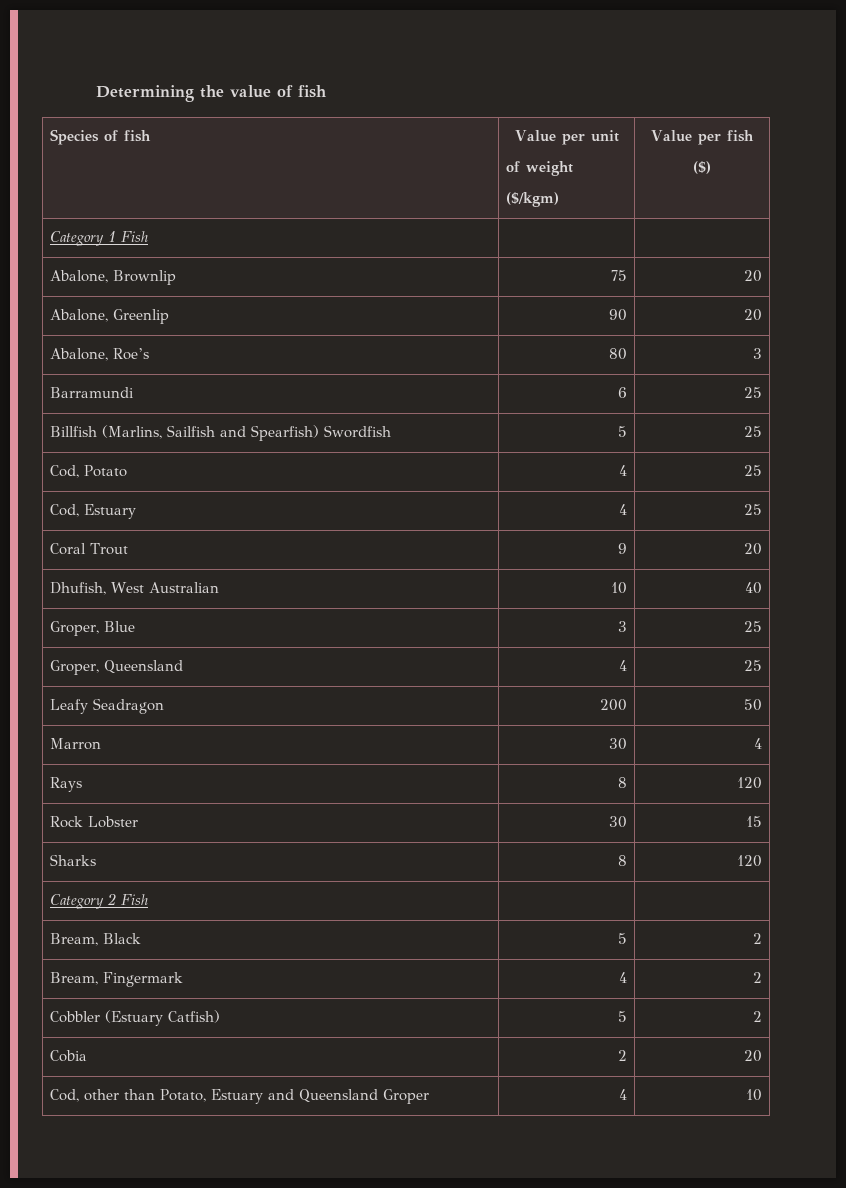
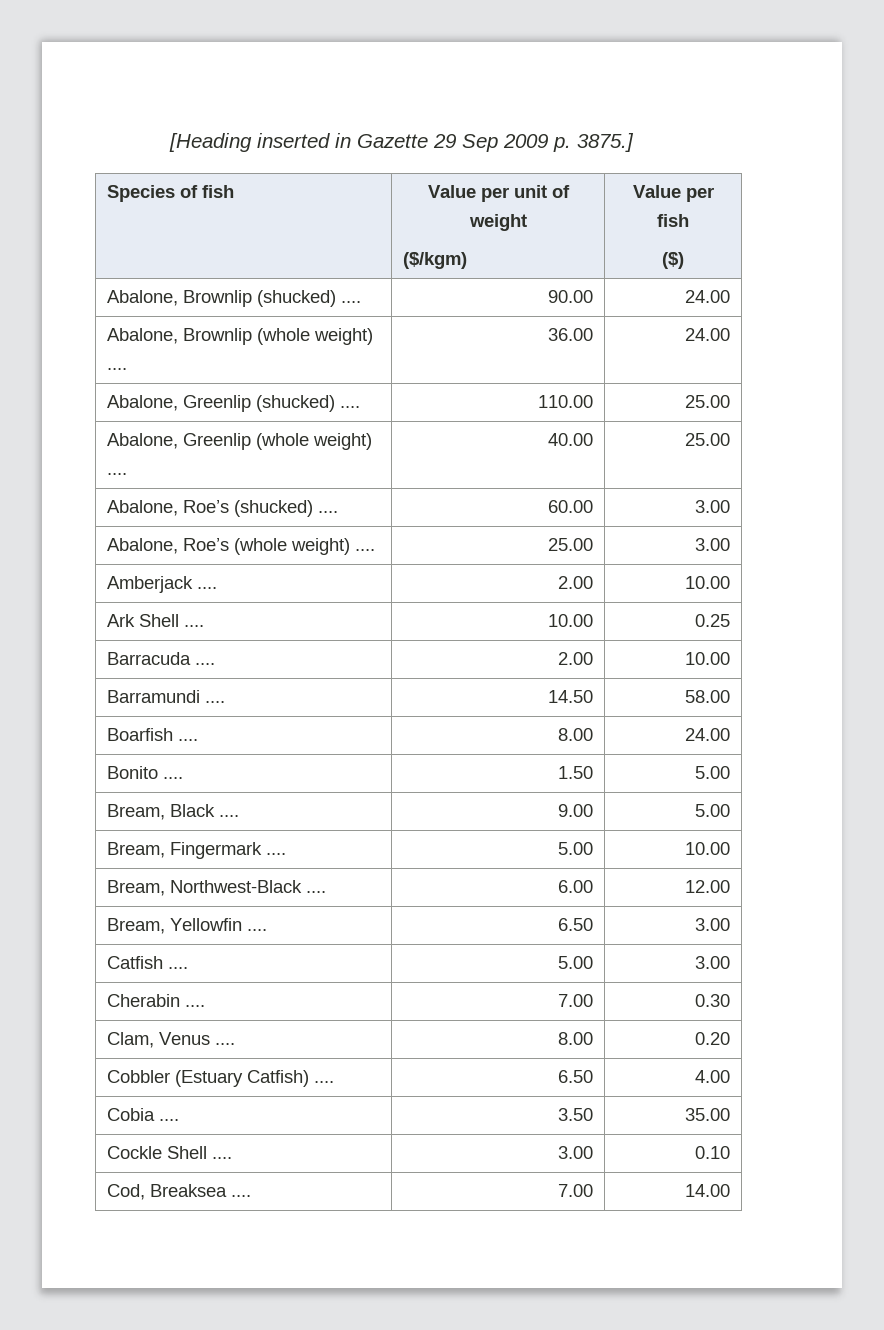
[96,85,328,102] Determining the value of fish -> [169,133,635,152] [Heading inserted in Gazette 29 Sep 2009 p. 3875.]
(619, 136) // -> (547, 191) none
[49,231,148,246] [49,270,176,285] [611,270,628,281] [744,270,763,282] [49,309,169,324] [609,309,628,321] [744,309,763,321] [49,348,149,361] [609,348,628,360] [753,348,763,359] [49,387,134,398] [618,387,628,398] [744,387,763,398] [49,425,391,441] [618,426,628,437] [744,426,763,437] [49,465,127,478] [619,465,628,476] [744,465,763,476] [49,504,136,519] [619,504,628,515] [744,504,763,515] [49,543,128,555] [618,543,628,554] [744,543,763,555] [49,582,219,595] [611,582,628,594] [745,582,763,594] [49,621,135,636] [618,621,628,632] [744,621,763,632] [49,660,183,675] [619,660,628,671] [744,660,763,671] [49,698,164,714] [600,699,628,711] [744,699,763,711] [49,738,101,750] [609,738,628,750] [754,738,763,749] [49,777,82,792] [618,777,628,788] [737,777,763,789] [49,816,138,828] [609,816,628,828] [746,816,763,827] [49,854,96,866] [618,855,628,866] [737,855,763,867] [49,893,148,909] Category 1 Fish | | // Abalone, Brownlip | 75 | 20 // Abalone, Greenlip | 90 | 20 // Abalone, Roe’s | 80 | 3 // Barramundi | 6 | 25 // Billfish (Marlins, Sailfish and Spearfish) Swordfish | 5 | 25 // Cod, Potato | 4 | 25 // Cod, Estuary | 4 | 25 // Coral Trout | 9 | 20 // Dhufish, West Australian | 10 | 40 // Groper, Blue | 3 | 25 // Groper, Queensland | 4 | 25 // Leafy Seadragon | 200 | 50 // Marron | 30 | 4 // Rays | 8 | 120 // Rock Lobster | 30 | 15 // Sharks | 8 | 120 // Category 2 Fish | | -> [107,290,362,307] [547,290,593,303] [684,290,730,303] [107,328,374,345] [107,368,128,370] [547,328,593,341] [684,328,730,341] [107,395,361,412] [537,395,593,408] [684,395,730,408] [107,433,373,450] [107,473,128,475] [547,433,593,446] [684,433,730,446] [107,500,339,517] [547,500,593,513] [694,500,730,513] [107,538,376,555] [547,538,593,551] [694,538,730,551] [107,576,218,593] [557,576,593,589] [684,576,730,589] [107,614,205,627] [547,614,593,627] [694,614,730,627] [107,652,216,665] [557,652,593,665] [684,652,730,665] [107,690,226,703] [547,690,593,703] [684,690,730,703] [107,728,199,741] [557,728,593,741] [684,728,730,741] [107,766,184,779] [557,766,593,779] [694,766,730,779] Abalone, Brownlip (shucked) .... | 90.00 | 24.00 // Abalone, Brownlip (whole weight) .... | 36.00 | 24.00 // Abalone, Greenlip (shucked) .... | 110.00 | 25.00 // Abalone, Greenlip (whole weight) .... | 40.00 | 25.00 // Abalone, Roe’s (shucked) .... | 60.00 | 3.00 // Abalone, Roe’s (whole weight) .... | 25.00 | 3.00 // Amberjack .... | 2.00 | 10.00 // Ark Shell .... | 10.00 | 0.25 // Barracuda .... | 2.00 | 10.00 // Barramundi .... | 14.50 | 58.00 // Boarfish .... | 8.00 | 24.00 // Bonito .... | 1.50 | 5.00
[618,933,628,944] [753,933,763,944] | 5 | 2 -> [219,815,240,817] [557,804,593,817] [694,804,730,817] .... | 9.00 | 5.00
[619,972,628,983] [753,972,763,983] [49,1010,220,1026] [618,1011,628,1022] [753,1011,763,1022] [49,1050,87,1062] [618,1050,628,1061] [744,1050,763,1062] [49,1089,429,1104] [619,1089,628,1100] [746,1089,763,1101] | 4 | 2 // Cobbler (Estuary Catfish) | 5 | 2 // Cobia | 2 | 20 // Cod, other than Potato, Estuary and Queensland Groper | 4 | 10 -> [266,853,287,855] [557,842,593,855] [684,842,730,855] [107,880,327,896] [557,880,593,893] [684,880,730,893] [107,918,268,934] [557,918,593,931] [694,918,730,931] [107,956,189,969] [557,956,593,969] [694,956,730,969] [107,994,206,1007] [557,994,593,1007] [694,994,730,1007] [107,1032,236,1048] [557,1032,593,1045] [694,1032,730,1045] [107,1070,335,1087] [557,1070,593,1083] [694,1070,730,1083] [107,1108,180,1121] [557,1108,593,1121] [684,1108,730,1121] [107,1146,233,1159] [557,1146,593,1159] [694,1146,730,1159] [107,1184,252,1200] [557,1184,593,1197] [684,1184,730,1197] .... | 5.00 | 10.00 // Bream, Northwest-Black .... | 6.00 | 12.00 // Bream, Yellowfin .... | 6.50 | 3.00 // Catfish .... | 5.00 | 3.00 // Cherabin .... | 7.00 | 0.30 // Clam, Venus .... | 8.00 | 0.20 // Cobbler (Estuary Catfish) .... | 6.50 | 4.00 // Cobia .... | 3.50 | 35.00 // Cockle Shell .... | 3.00 | 0.10 // Cod, Breaksea .... | 7.00 | 14.00

